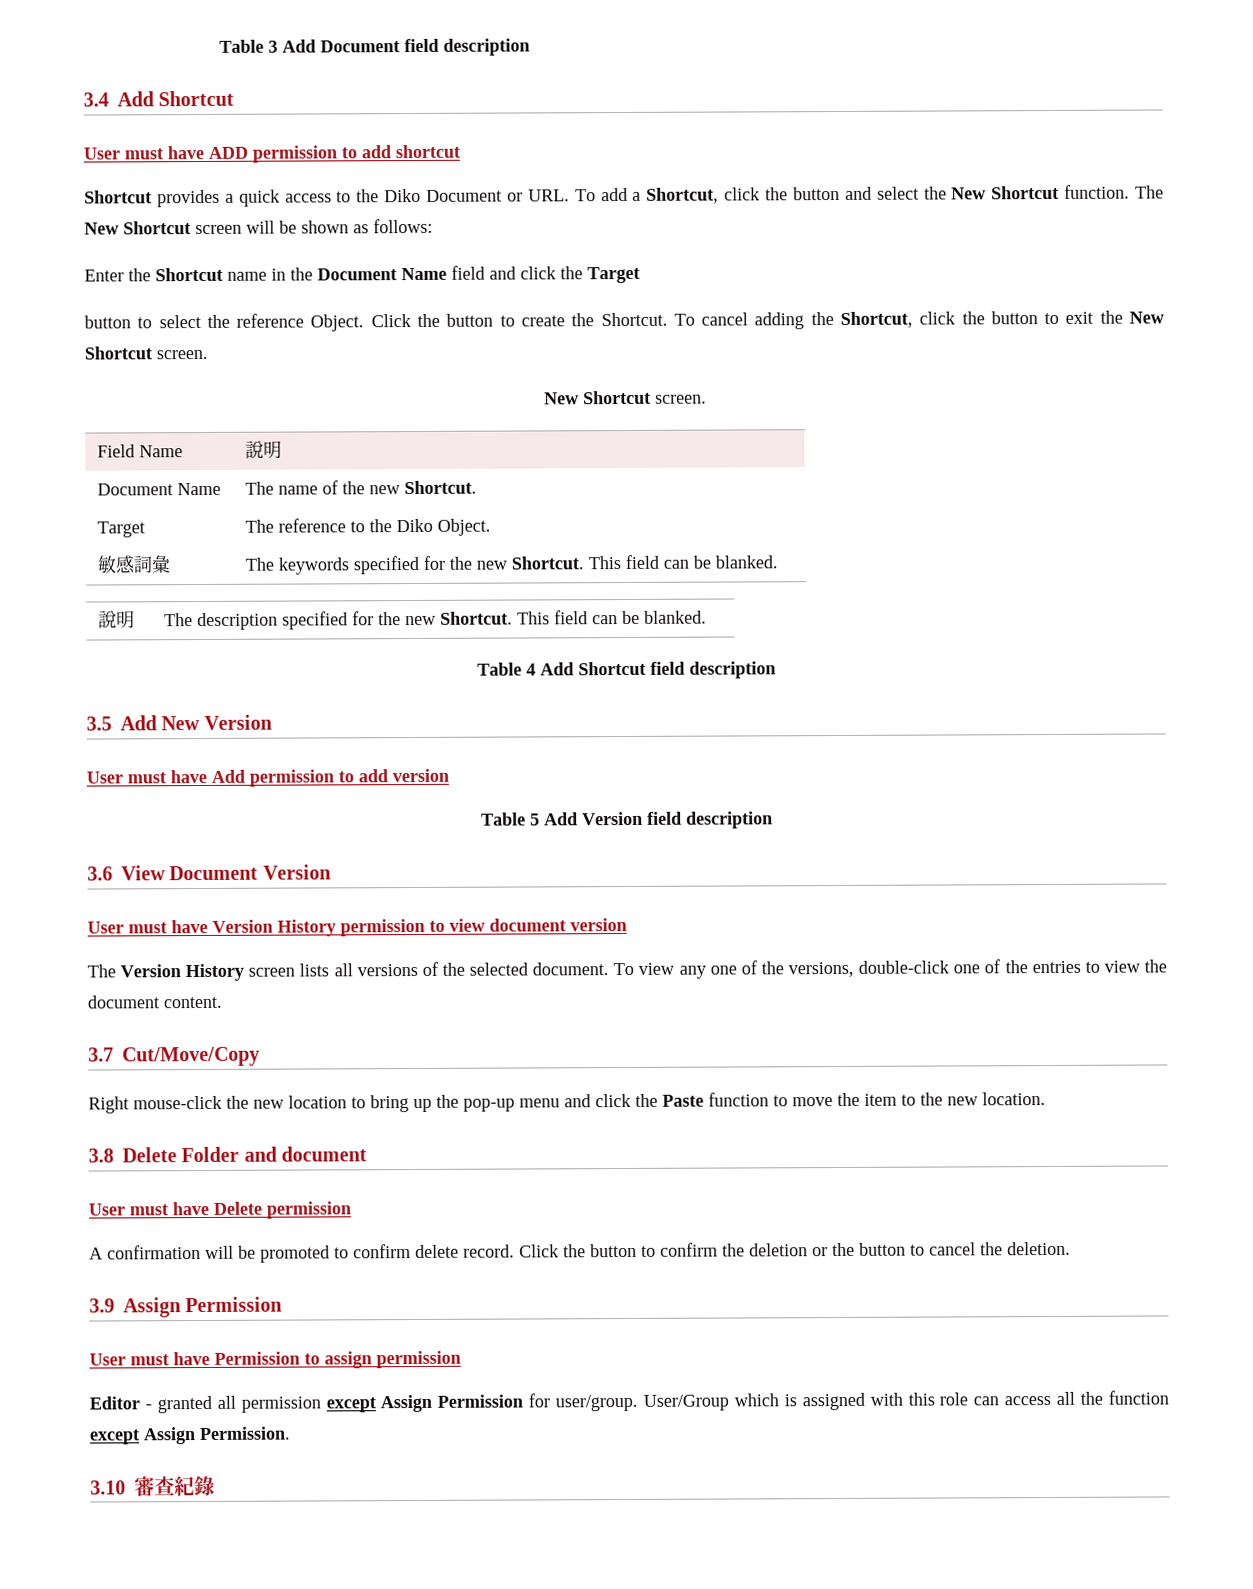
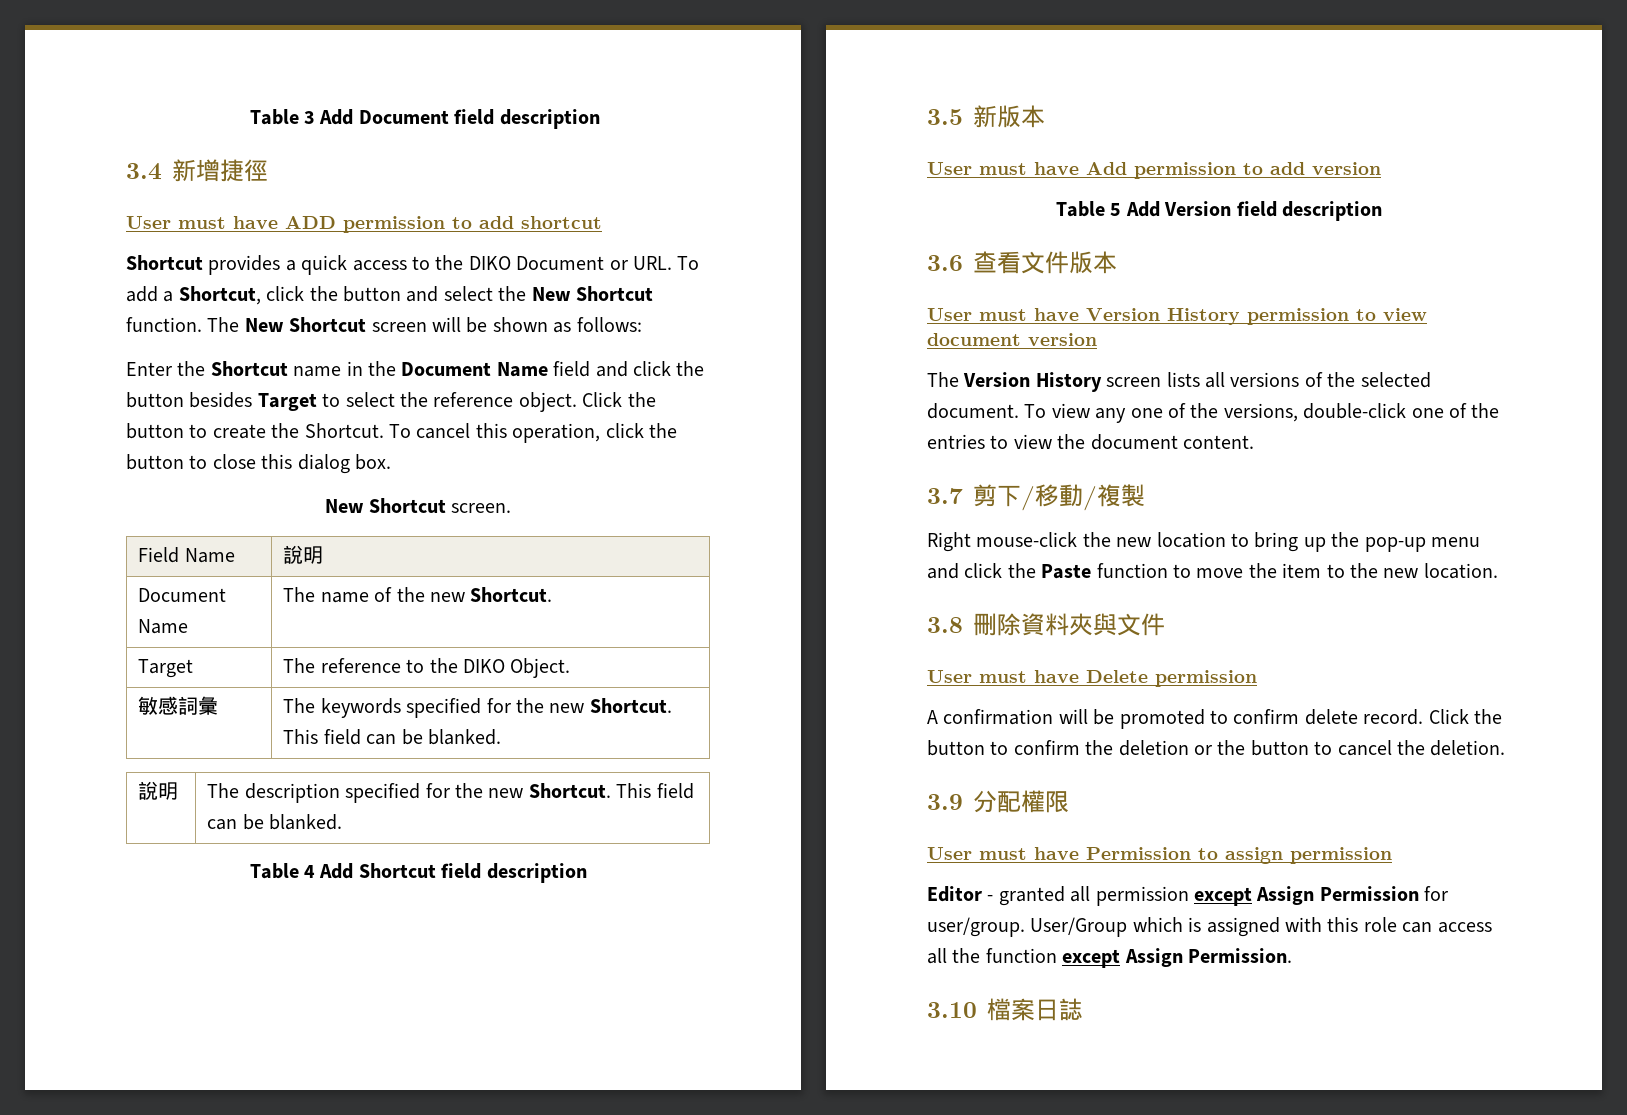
[117,90,235,107] Add Shortcut -> [172,159,268,182] 新增捷徑
[384,188,422,203] Diko -> [468,256,511,270] DIKO
[587,266,640,284] [84,315,131,329] Target // button -> [126,392,317,411] button besides Target
[310,314,365,332] Object. -> [518,392,577,412] object.
[754,311,913,330] adding the Shortcut, -> [475,423,601,443] this operation,
[1065,310,1164,324] [84,346,208,360] exit the New Shortcut screen. -> [212,454,391,474] close this dialog box.
[395,518,433,533] Diko -> [462,659,505,673] DIKO
[120,714,272,731] Add New Version -> [973,105,1045,128] 新版本
[121,864,331,881] View Document Version -> [973,251,1117,274] 查看文件版本
[122,1046,261,1067] Cut/Move/Copy -> [973,484,1145,511] 剪下/移動/複製
[122,1146,368,1163] Delete Folder and document -> [973,613,1165,636] 刪除資料夾與文件
[123,1296,283,1318] Assign Permission -> [973,790,1069,813] 分配權限
[134,1475,215,1497] 審查紀錄 -> [987,998,1083,1021] 檔案日誌

